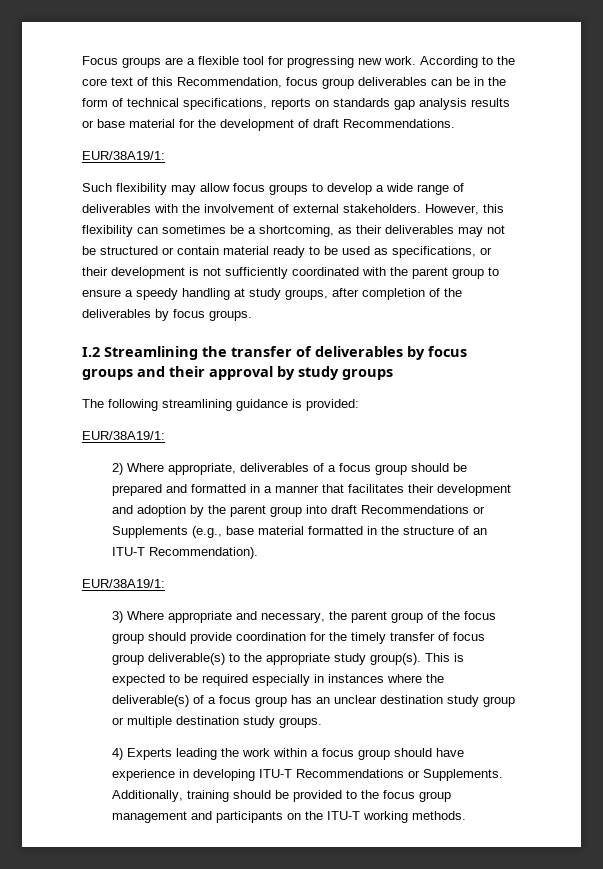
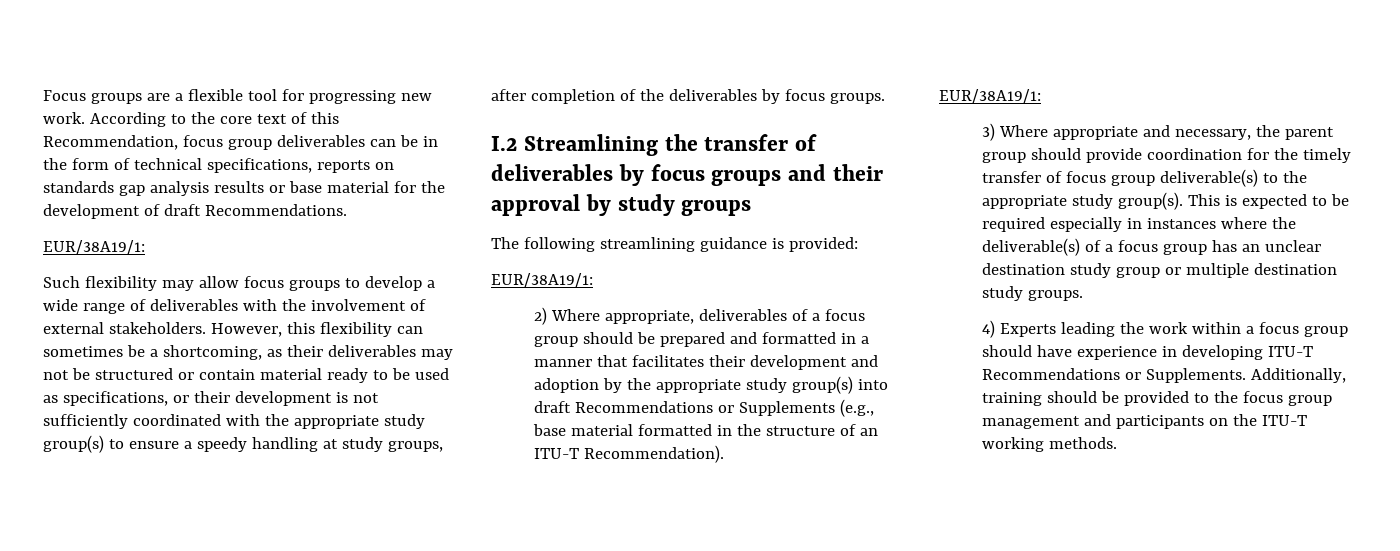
[412,267,484,279] parent group -> [293,414,425,429] [43,435,104,453] appropriate study group(s)
[230,505,303,517] parent group -> [655,376,853,394] appropriate study group(s)
[427,611,497,620] [112,633,145,644] of the focus group -> (1026, 157) none

